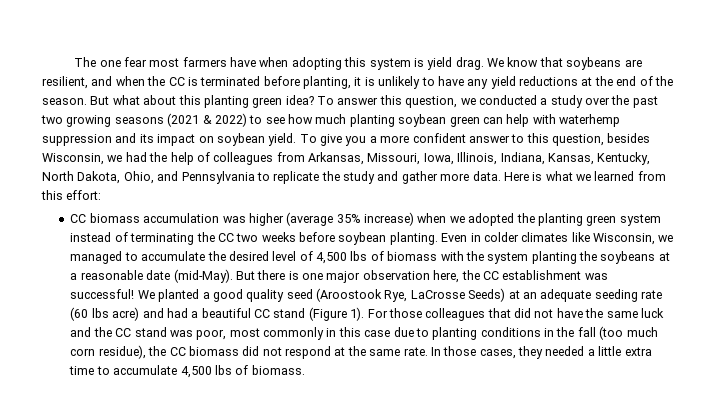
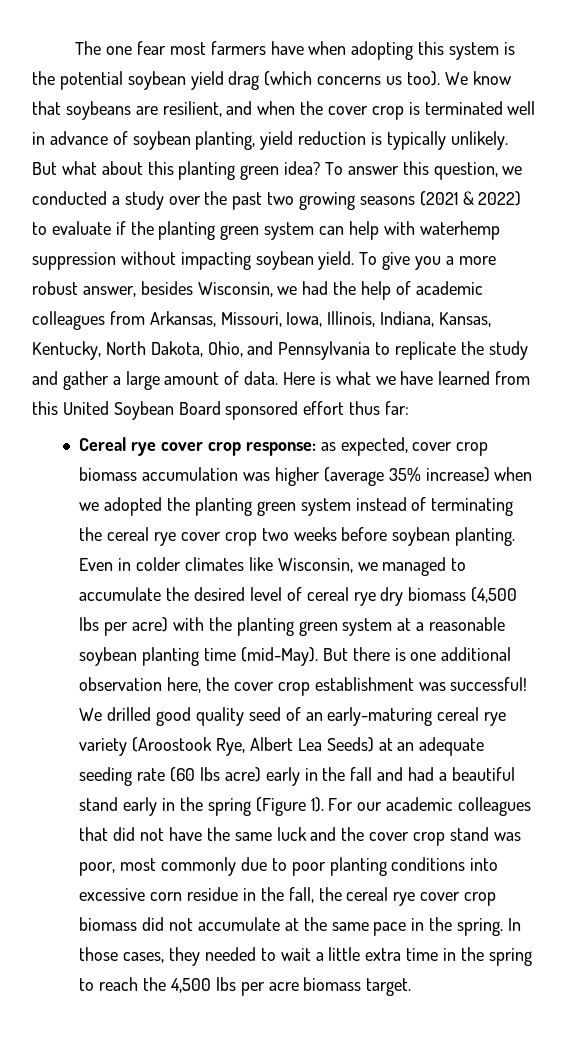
[427,57,484,70] yield drag. -> [32,71,440,90] the potential soybean yield drag (which concerns us too).
[168,76,673,89] [42,98,87,105] CC is terminated before planting, it is unlikely to have any yield reductions at the end of the season. -> [328,101,536,120] [32,131,508,150] cover crop is terminated well in advance of soybean planting, yield reduction is typically unlikely.
[265,114,480,127] see how much planting soybean green -> [51,221,315,240] evaluate if the planting green system
[115,133,214,146] and its impact on -> [120,251,251,270] without impacting
[412,133,604,146] confident answer to this question, -> [32,281,136,297] robust answer,
(210, 157) none -> [415,281,483,295] academic
[440,173,470,181] more -> [112,371,240,390] a large amount of
(591, 177) none -> [400,371,434,385] have
[66,190,102,200] [70,214,87,223] effort: // CC -> [62,401,410,420] [79,437,489,456] United Soybean Board sponsored effort thus far: // Cereal rye cover crop response: as expected, cover crop
[217,233,234,242] CC -> [107,527,257,546] cereal rye cover crop
[316,251,670,264] [70,270,171,280] 4,500 lbs of biomass with the system planting the soybeans at a reasonable date -> [306,587,518,606] [79,617,506,636] [79,647,237,666] cereal rye dry biomass (4,500 lbs per acre) with the planting green system at a reasonable soybean planting time
[326,271,361,283] major -> [441,647,512,661] additional
[482,271,499,280] CC -> [234,682,310,696] cover crop
[158,289,210,302] planted a -> [107,707,152,721] drilled
[316,288,465,302] (Aroostook Rye, LaCrosse -> [285,707,507,726] [79,737,322,756] of an early-maturing cereal rye variety (Aroostook Rye, Albert Lea
[142,308,306,318] and had a beautiful CC stand -> [265,767,515,786] [79,797,251,816] early in the fall and had a beautiful stand early in the spring
[388,308,422,318] those -> [357,797,454,811] our academic
[115,328,132,337] CC -> [369,832,446,846] cover crop
[326,327,391,337] in this case -> (237, 866) none
(429, 332) none -> [291,862,326,876] poor
[544,326,658,340] [70,345,186,359] in the fall (too much corn residue), the CC -> [470,858,499,871] [79,887,497,906] into excessive corn residue in the fall, the cereal rye cover crop
[285,346,332,359] respond -> [198,917,281,931] accumulate
[403,347,428,356] rate. -> [373,917,504,936] pace in the spring.
(585, 351) none -> [260,948,311,961] to wait
[96,365,305,378] to accumulate 4,500 lbs of biomass. -> [443,947,532,966] [79,977,412,996] in the spring to reach the 4,500 lbs per acre biomass target.

